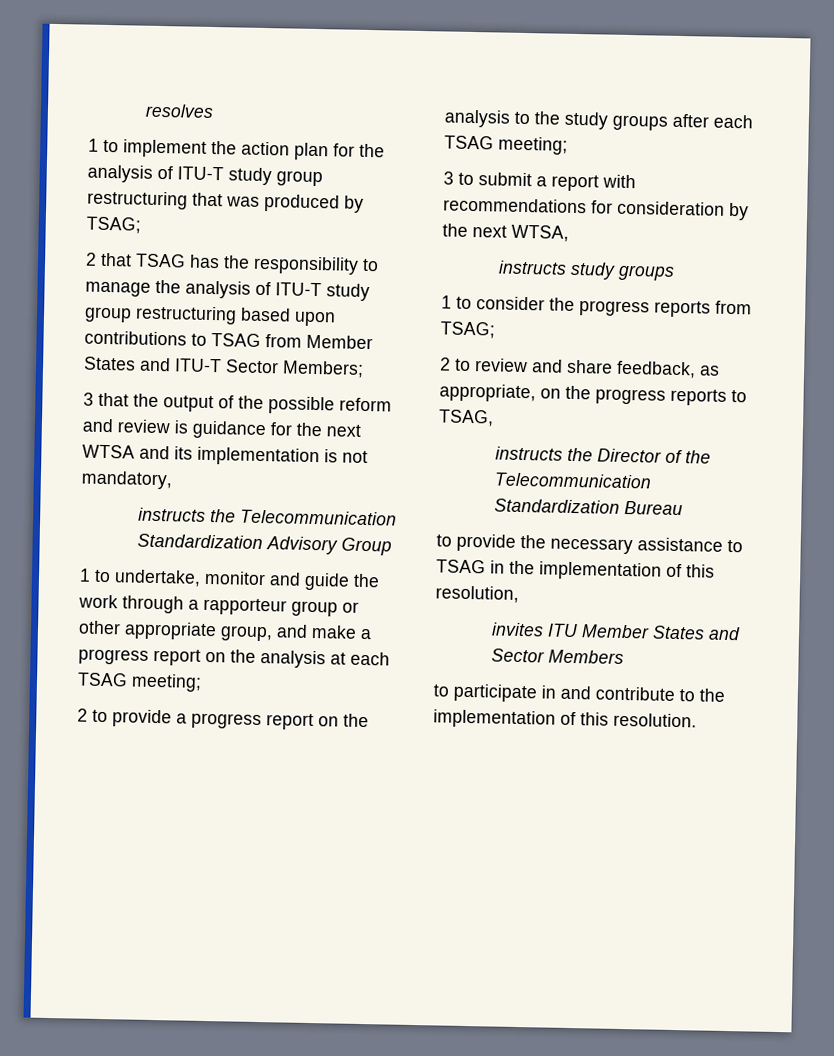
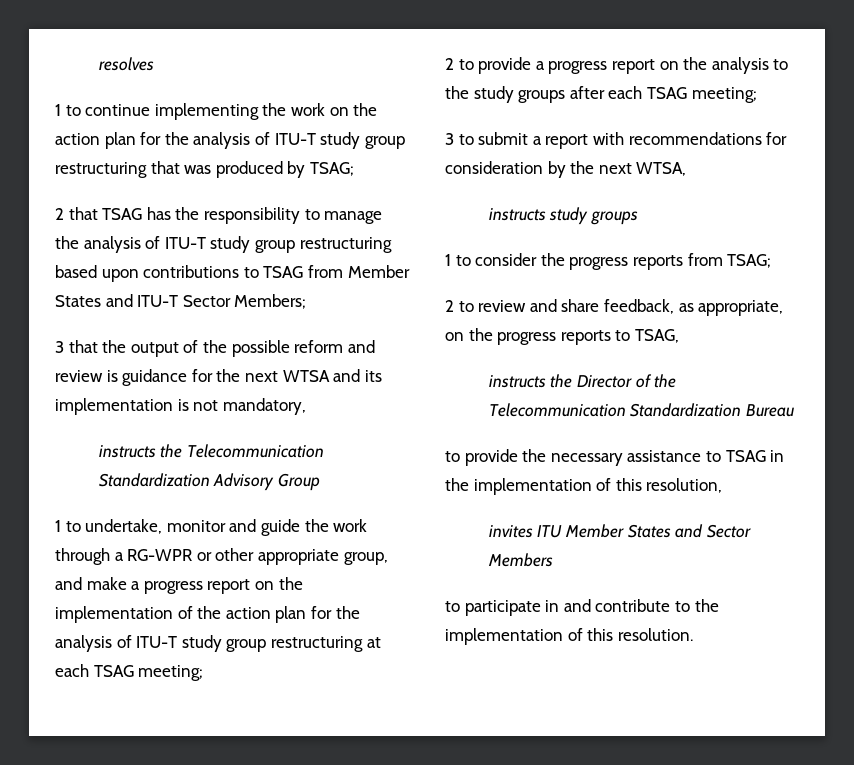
[123,139,207,158] implement -> [85,103,349,120] continue implementing the work on
[203,597,338,617] rapporteur group -> [127,549,193,561] RG-WPR
[260,650,326,669] analysis -> [55,606,360,623] [55,635,363,652] implementation of the action plan for the analysis of ITU-T study group restructuring

